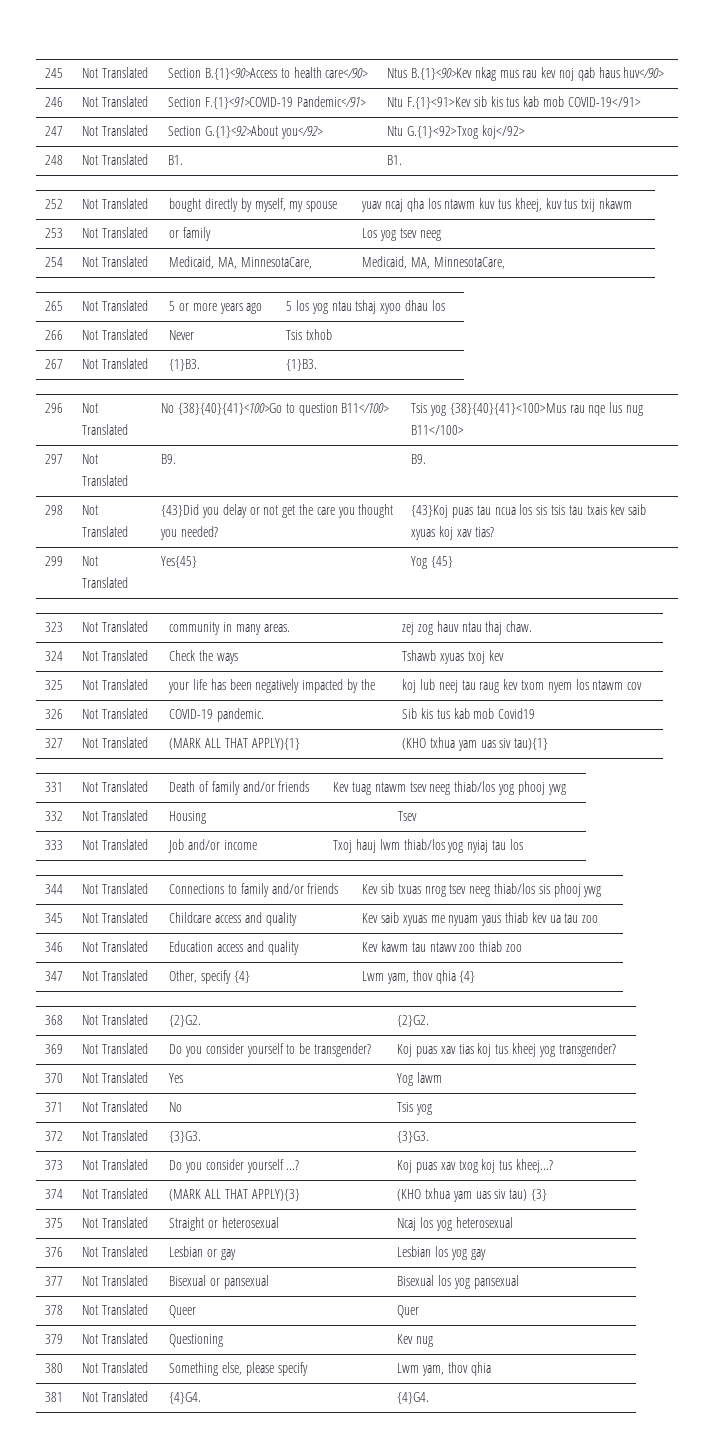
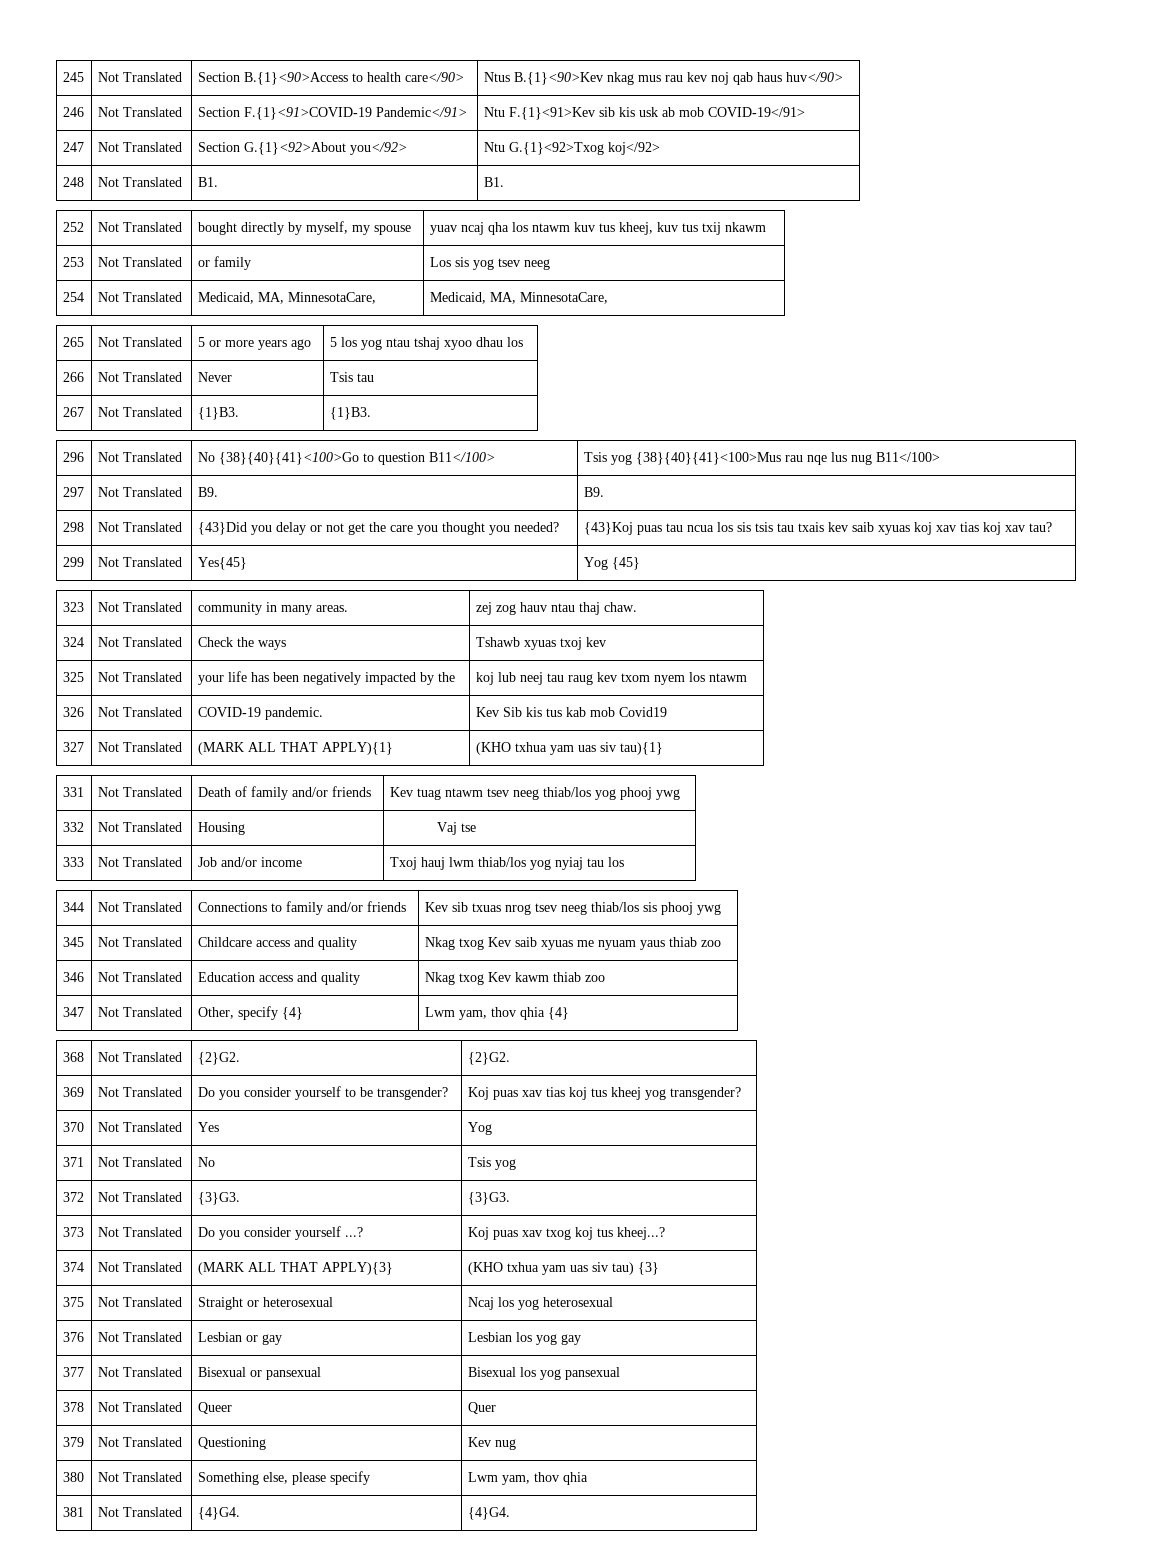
[506,96,540,107] tus kab -> [638,107,675,117] usk ab
(378, 233) none -> [454,257,469,267] sis
[306,329,333,340] txhob -> [356,373,374,382] tau
[474,527,494,537] tias? -> [959,522,1052,535] tias koj xav tau?
[627,682,643,690] cov -> (747, 677) none
(265, 715) none -> [475,707,499,717] Kev
[398,811,418,821] Tsev -> [436,822,476,835] Vaj tse
(297, 919) none -> [424,937,484,950] Nkag txog
[531,912,579,923] kev ua tau -> (697, 942) none
[362,941,476,952] Kev kawm tau ntawv zoo -> [424,972,549,985] Nkag txog Kev kawm
[417,1072,443,1083] lawm -> (492, 1128) none

